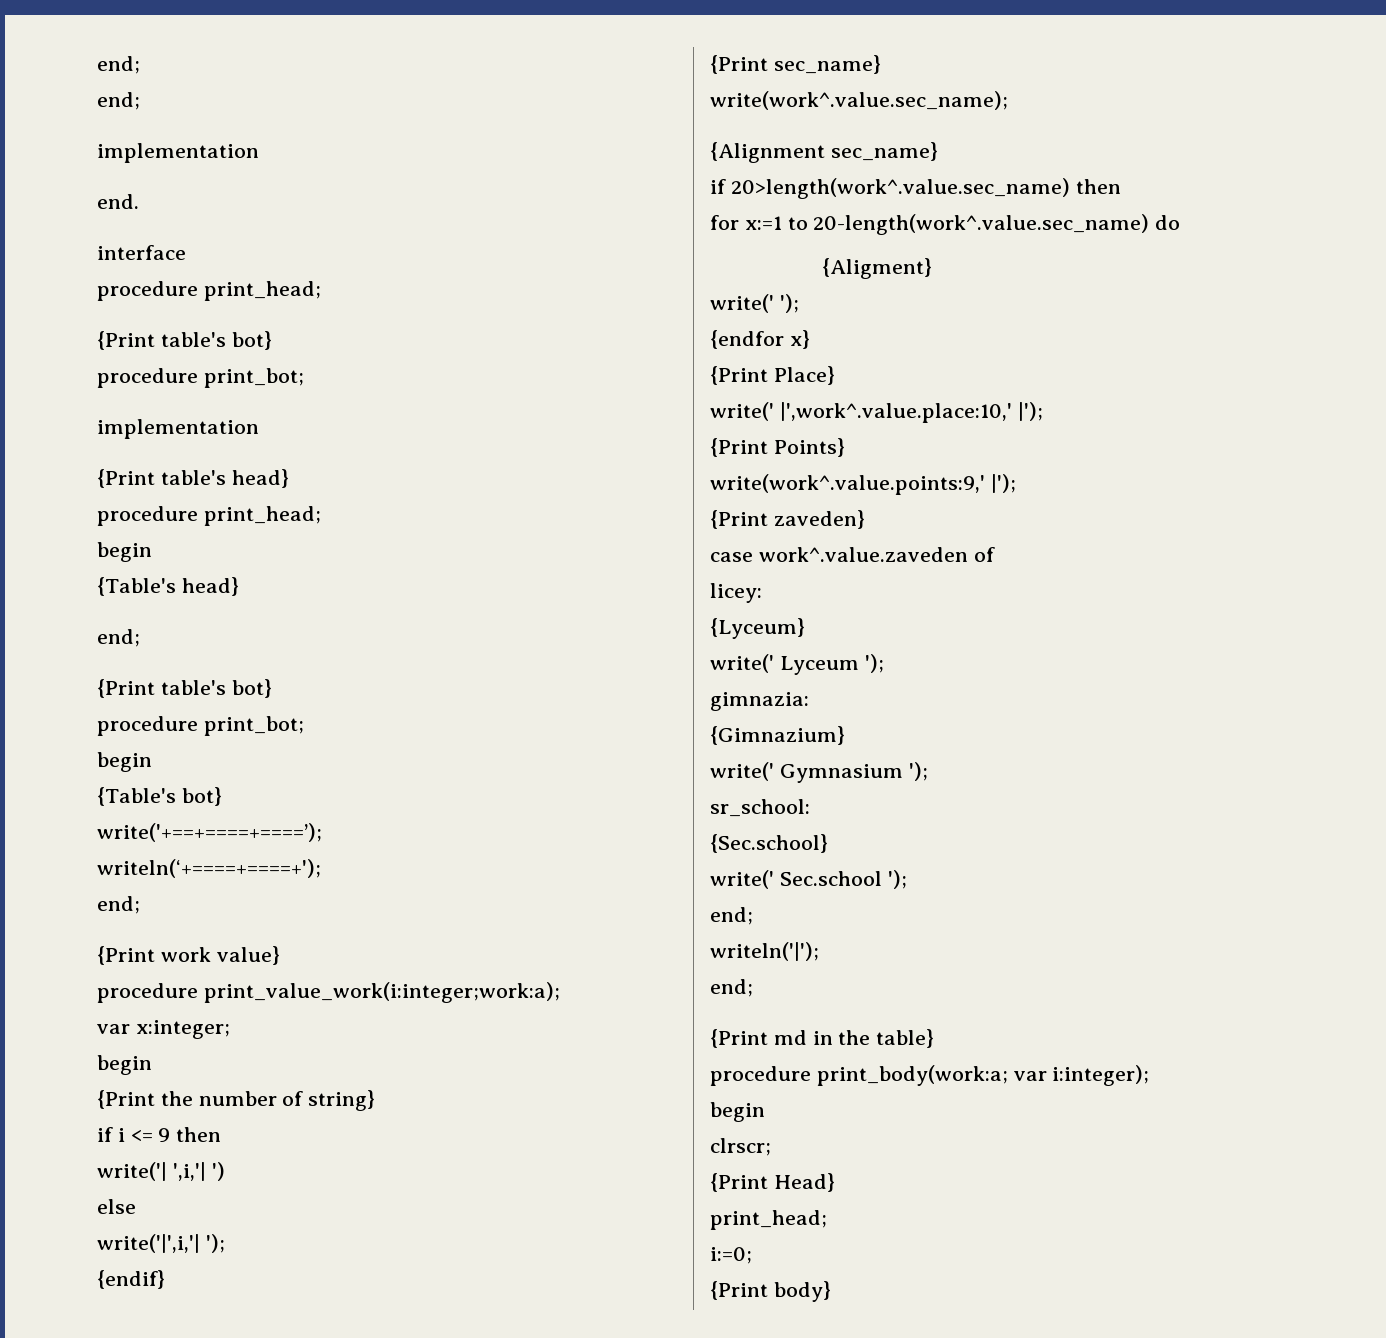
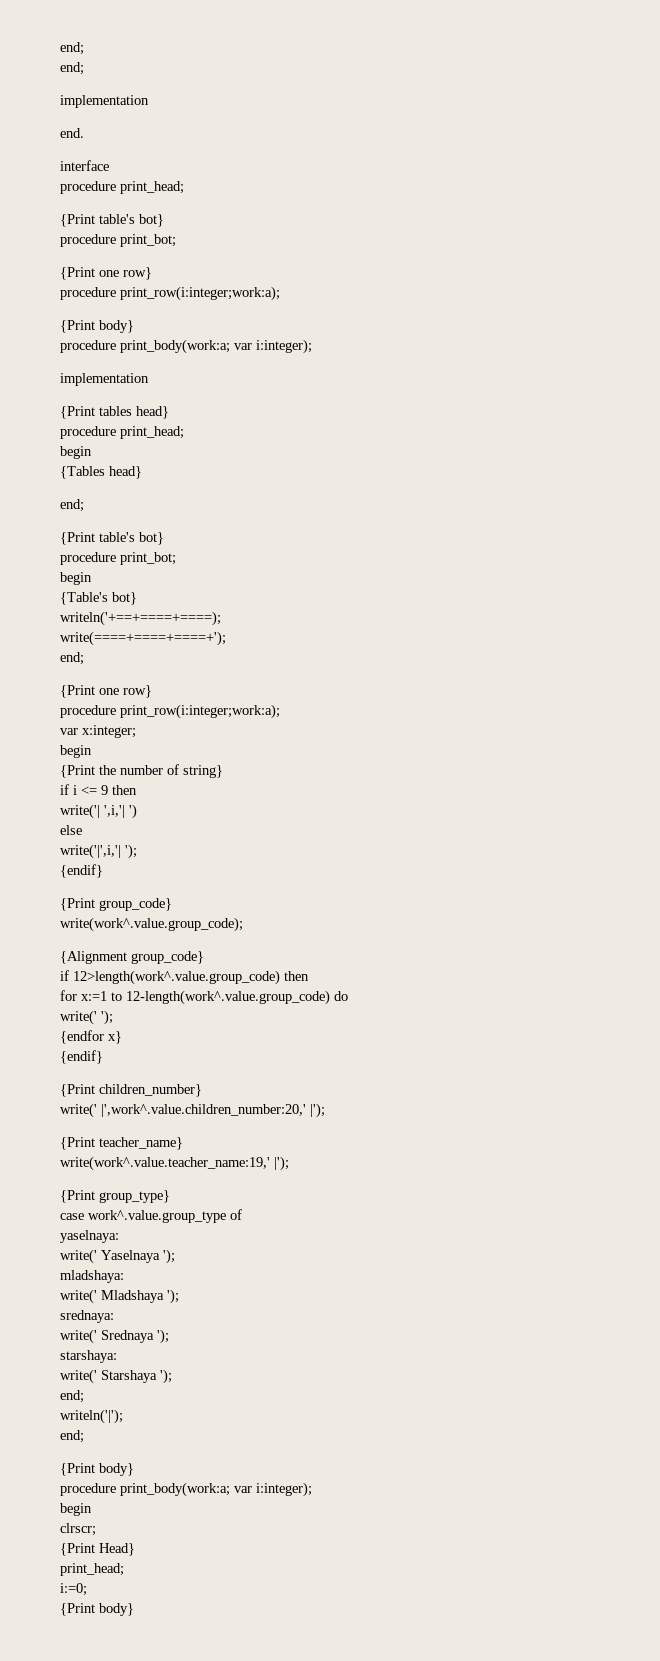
(304, 378) none -> [60,267,152,280] [60,286,280,301] [60,320,134,333] [60,339,312,354] // {Print one row} // procedure print_row(i:integer;work:a); // {Print body} // procedure print_body(work:a; var i:integer);
[160,470,226,485] table's -> [99,406,132,416] tables
[97,577,176,596] {Table's -> [60,466,105,479] {Tables
[97,823,322,842] [97,859,321,878] [97,896,140,914] [97,946,280,965] [97,982,560,1003] write('+==+====+====’); // writeln(‘+====+====+'); // end; // {Print work value} // procedure print_value_work(i:integer;work:a); -> [60,611,221,626] [60,631,226,646] [60,652,84,665] [60,685,152,698] [60,704,280,719] writeln('+==+====+====); // write(====+====+====+'); // end; // {Print one row} // procedure print_row(i:integer;work:a);
[773,55,881,74] [710,91,1008,110] sec_name} // write(work^.value.sec_name); -> [99,898,172,911] [60,917,243,932] group_code} // write(work^.value.group_code);
[830,142,938,161] [710,178,1070,199] sec_name} // if 20>length(work^.value.sec_name) -> [131,951,204,964] [60,970,280,985] group_code} // if 12>length(work^.value.group_code)
[813,214,1150,235] 20-length(work^.value.sec_name) -> [126,990,330,1005] 12-length(work^.value.group_code)
[821,258,932,279] // {Aligment} -> (348, 996) none
[710,366,835,385] [710,402,1043,423] [710,438,845,457] [710,474,1016,495] [710,510,865,529] // {Print Place} // write(' |',work^.value.place:10,' |'); // {Print Points} // write(work^.value.points:9,' |'); // {Print zaveden} -> [60,1050,103,1064] [60,1084,202,1097] [60,1103,325,1118] [60,1137,183,1150] [60,1156,289,1171] [60,1190,170,1203] // {endif} // {Print children_number} // write(' |',work^.value.children_number:20,' |'); // {Print teacher_name} // write(work^.value.teacher_name:19,' |'); // {Print group_type}
[758,547,968,562] work^.value.zaveden -> [88,1210,226,1223] work^.value.group_type
[710,583,762,603] [710,618,805,639] [710,654,884,675] [710,692,809,711] [710,726,845,745] [710,762,928,783] [710,799,810,817] [710,834,828,853] [710,870,882,889] licey: // {Lyceum} // write(' Lyceum '); // gimnazia: // {Gimnazium} // write(' Gymnasium '); // sr_school: // {Sec.school} // write(' Sec.school -> [60,1230,119,1243] [60,1249,175,1264] [60,1270,124,1283] [60,1289,179,1304] [60,1310,114,1323] [60,1329,169,1344] [60,1350,117,1363] [60,1369,157,1384] yaselnaya: // write(' Yaselnaya '); // mladshaya: // write(' Mladshaya '); // srednaya: // write(' Srednaya '); // starshaya: // write(' Starshaya
[773,1029,935,1048] md in the table} -> [99,1463,134,1476] body}

